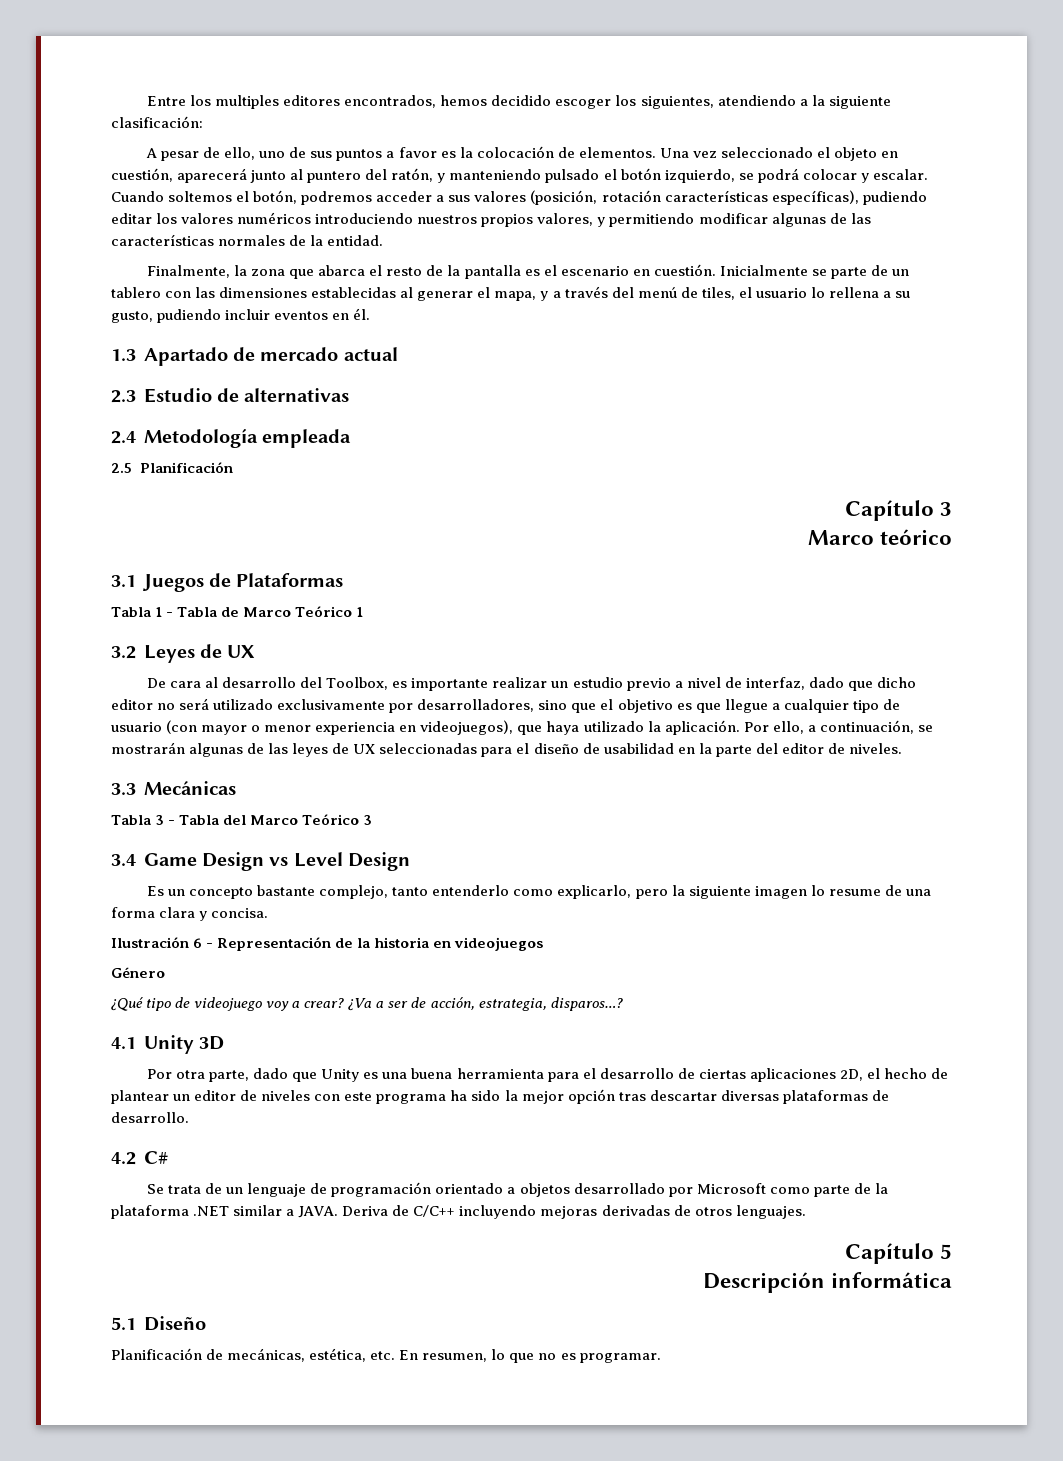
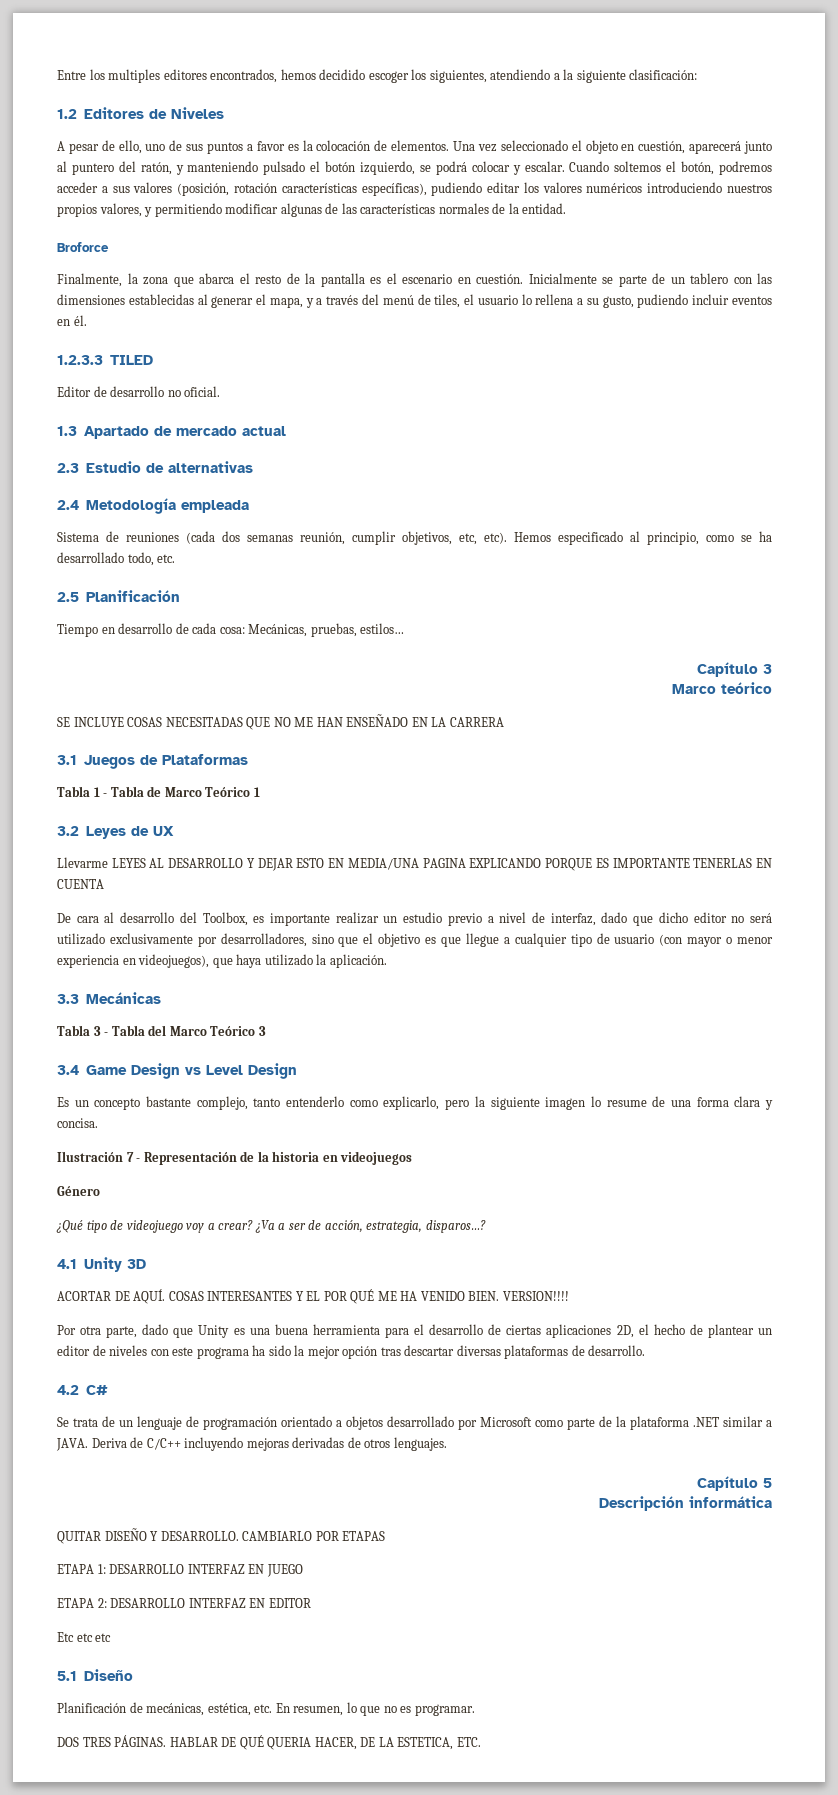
(203, 122) none -> [57,107,224,119] // 1.2 Editores de Niveles
(384, 240) none -> [57,242,109,252] // Broforce
(371, 314) none -> [57,355,153,365] [57,386,221,397] // 1.2.3.3 TILED // Editor de desarrollo no oficial.
[111,462,233,473] [844,500,952,521] [807,529,952,545] 2.5 Planificación // Capítulo 3 // Marco teórico -> [57,531,772,545] [57,552,176,566] [57,590,180,602] [57,623,405,637] [697,662,772,677] [672,682,772,694] [57,714,504,730] Sistema de reuniones (cada dos semanas reunión, cumplir objetivos, etc, etc). Hemos especificado al principio, como se ha desarrollado todo, etc. // 2.5 Planificación // Tiempo en desarrollo de cada cosa: Mecánicas, pruebas, estilos… // Capítulo 3 // Marco teórico // SE INCLUYE COSAS NECESITADAS QUE NO ME HAN ENSEÑADO EN LA CARRERA
(256, 651) none -> [57,857,773,871] [57,879,104,889] // Llevarme LEYES AL DESARROLLO Y DEJAR ESTO EN MEDIA/UNA PAGINA EXPLICANDO PORQUE ES IMPORTANTE TENERLAS EN CUENTA
[743,720,933,734] [111,742,902,757] Por ello, a continuación, se mostrarán algunas de las leyes de UX seleccionadas para el diseño de usabilidad en la parte del editor de niveles. -> (387, 961) none
[193,938,203,948] 6 -> [126,1152,134,1162] 7
(224, 1043) none -> [57,1289,569,1304] // ACORTAR DE AQUÍ. COSAS INTERESANTES Y EL POR QUÉ ME HA VENIDO BIEN. VERSION!!!!
(952, 1280) none -> [57,1528,386,1544] [57,1564,303,1577] [57,1598,311,1608] [57,1632,112,1642] // QUITAR DISEÑO Y DESARROLLO. CAMBIARLO POR ETAPAS // ETAPA 1: DESARROLLO INTERFAZ EN JUEGO // ETAPA 2: DESARROLLO INTERFAZ EN EDITOR // Etc etc etc
(661, 1358) none -> [57,1735,481,1750] // DOS TRES PÁGINAS. HABLAR DE QUÉ QUERIA HACER, DE LA ESTETICA, ETC.

